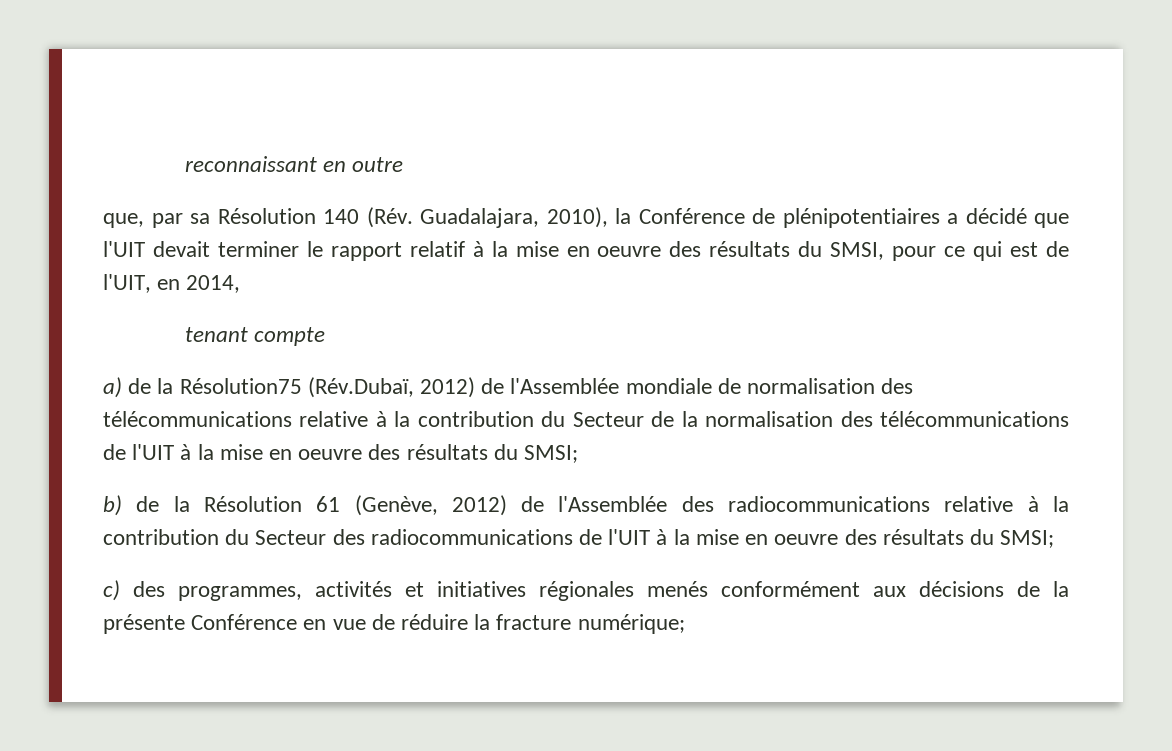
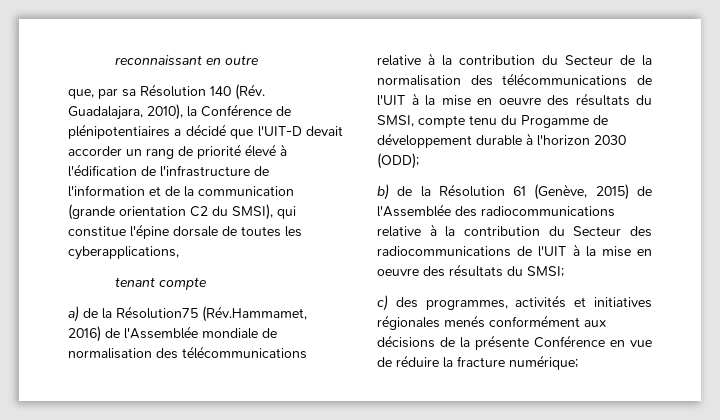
[103,241,1069,261] [103,274,241,293] l'UIT devait terminer le rapport relatif à la mise en oeuvre des résultats du SMSI, pour ce qui est de l'UIT, en 2014, -> [257,126,343,137] [68,144,287,159] [68,164,269,177] [68,185,294,197] [68,204,296,220] [68,224,302,239] [68,246,179,260] l'UIT-D devait accorder un rang de priorité élevé à l'édification de l'infrastructure de l'information et de la communication (grande orientation C2 du SMSI), qui constitue l'épine dorsale de toutes les cyberapplications,
[307,377,476,398] (Rév.Dubaï, 2012) -> [202,306,307,322] [68,326,101,342] (Rév.Hammamet, 2016)
[524,445,579,463] SMSI; -> [377,115,608,128] [377,133,626,148] [377,153,419,169] SMSI, compte tenu du Progamme de développement durable à l'horizon 2030 (ODD);
[451,495,507,516] 2012) -> [595,184,629,200] 2015)

